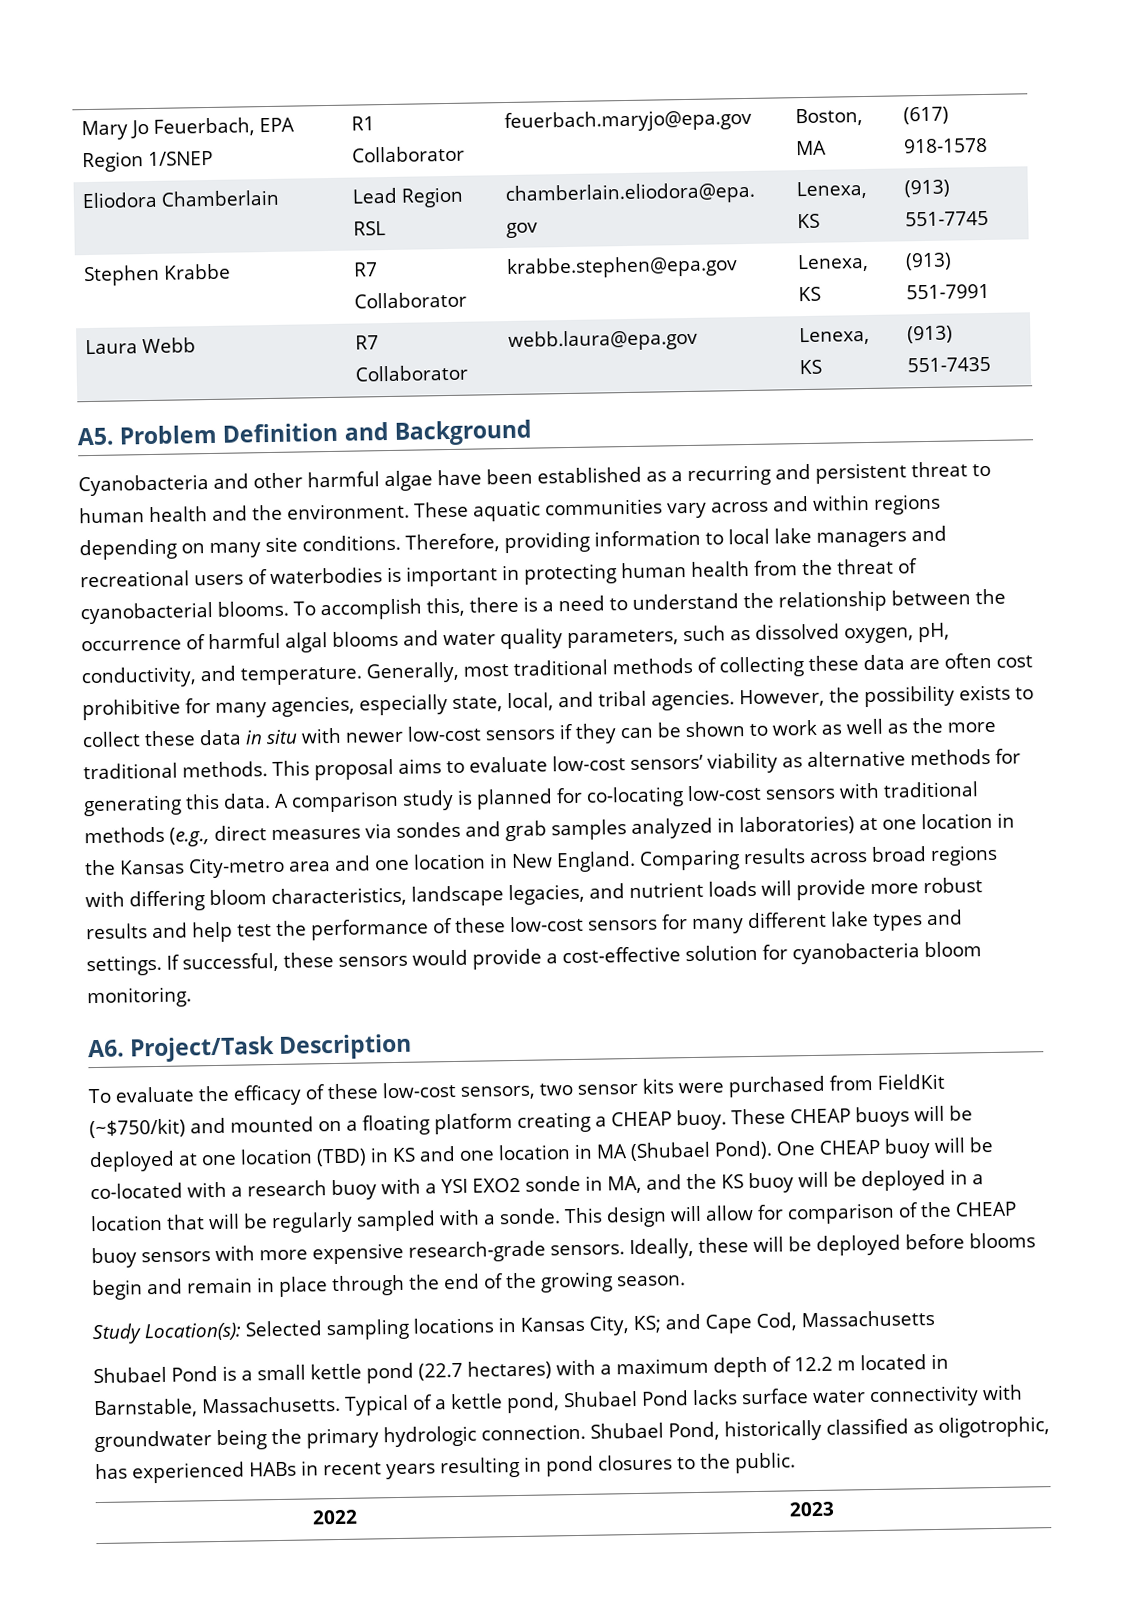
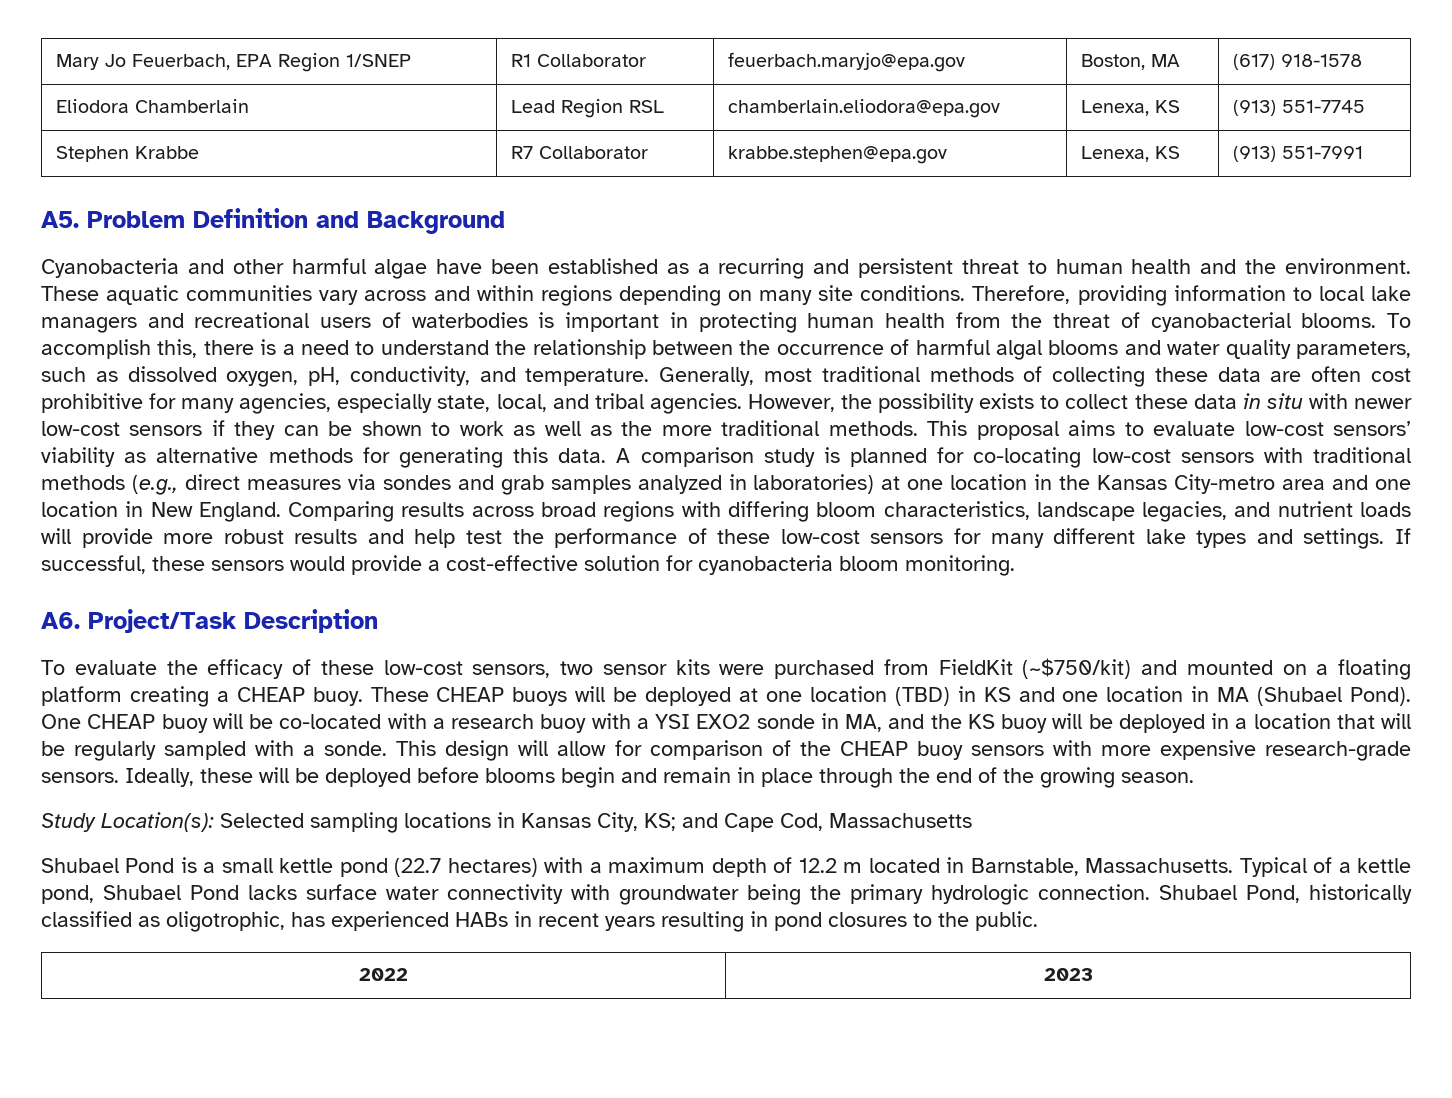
[85,337,197,355] [355,335,380,350] [355,364,469,382] [508,328,699,352] [799,326,871,346] [799,359,823,375] [907,325,954,344] [907,356,992,373] // Laura Webb | R7 Collaborator | webb.laura@epa.gov | Lenexa, KS | (913) 551-7435 -> (1363, 152) none

